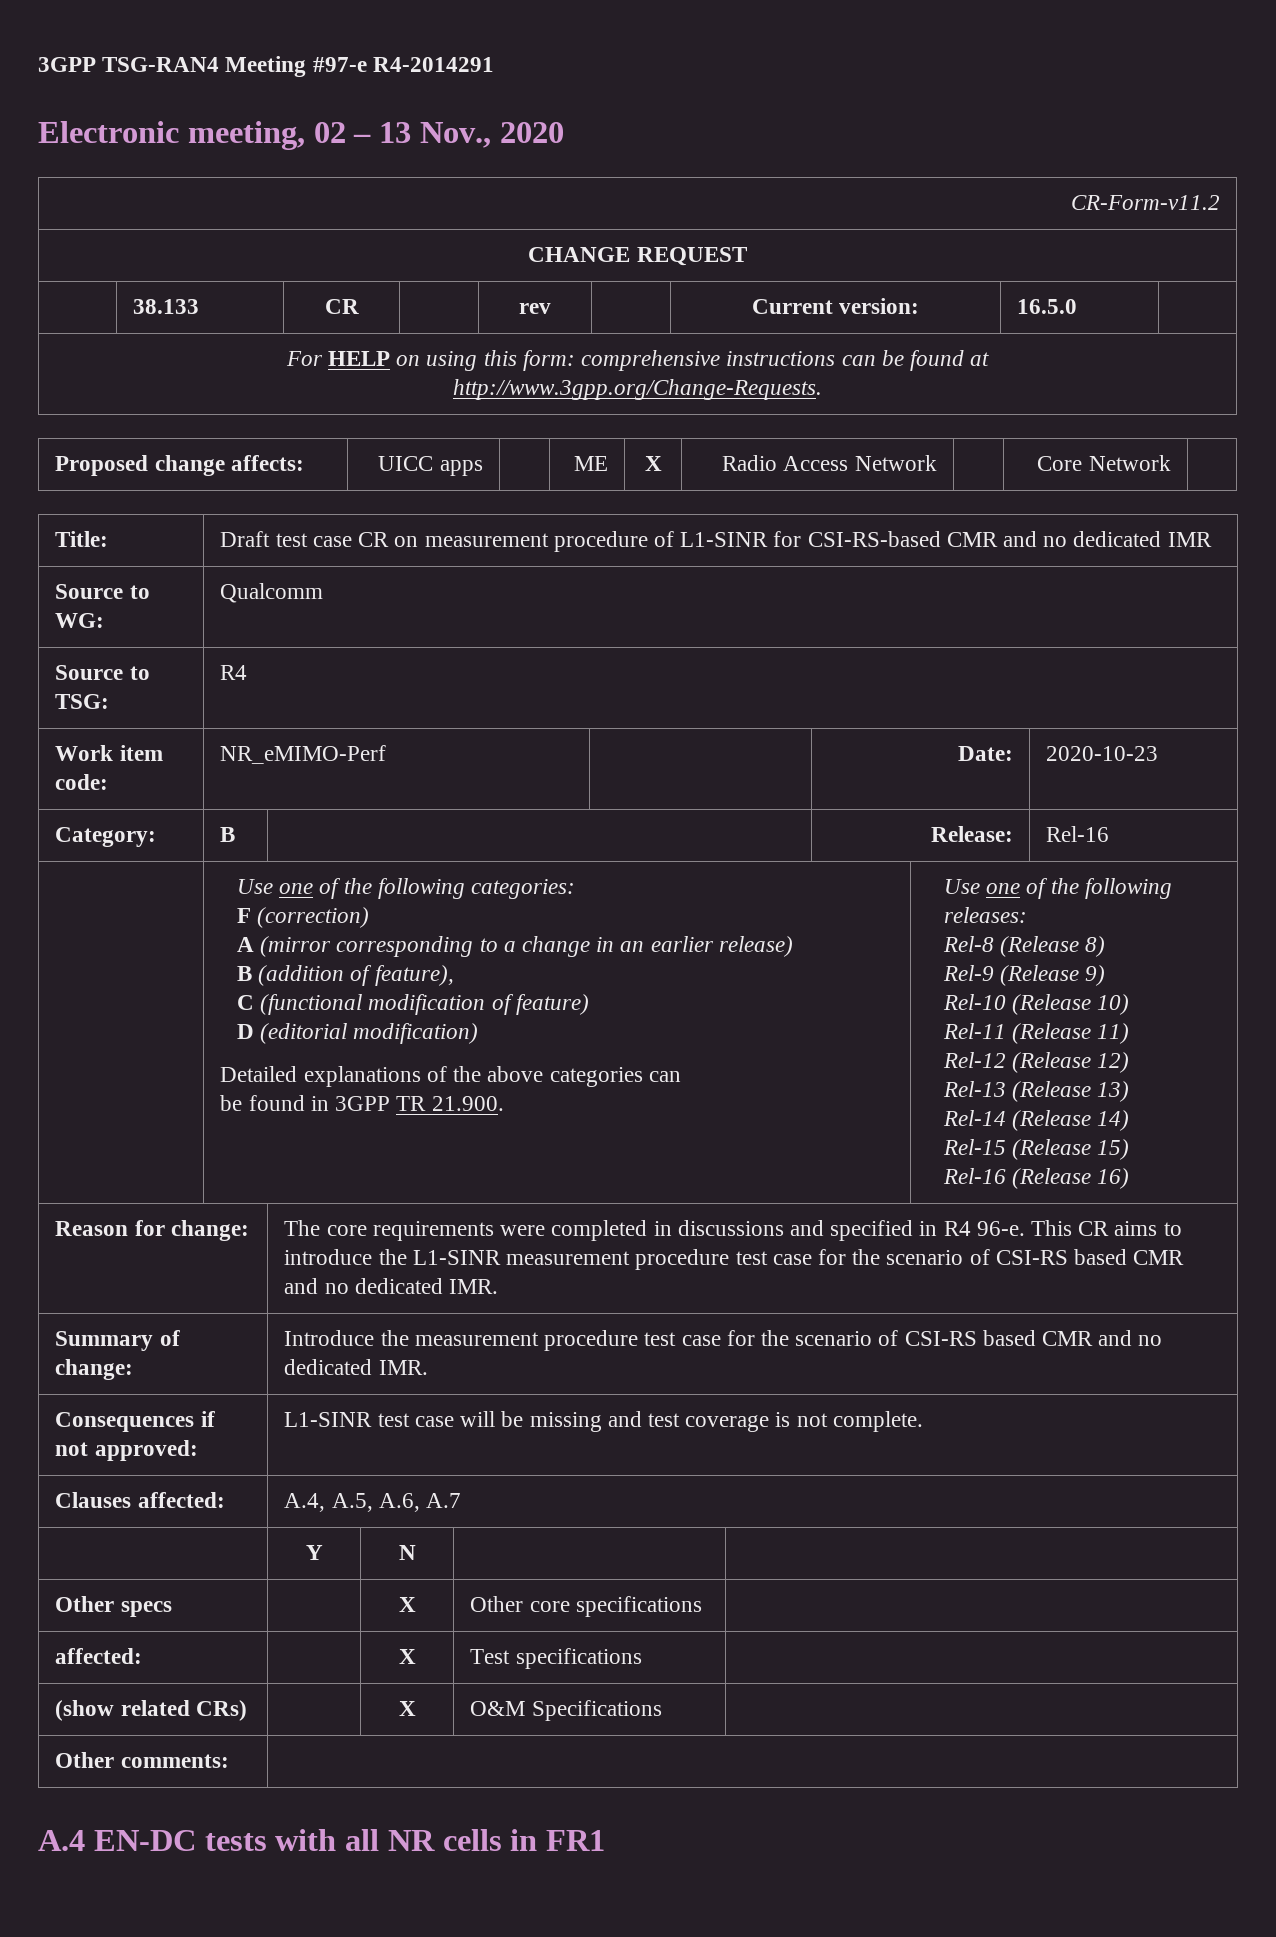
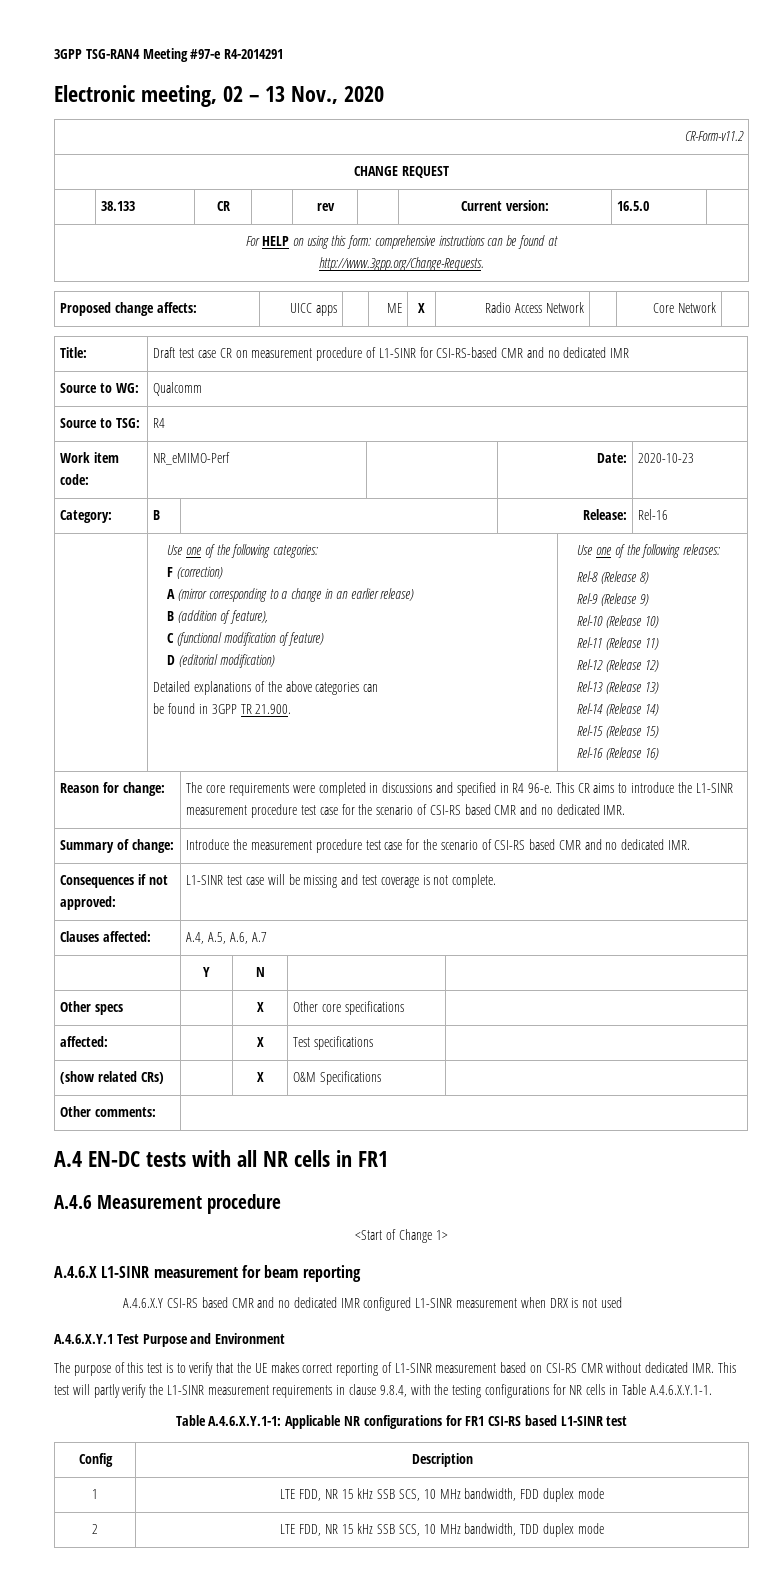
(606, 1840) none -> [54,1194,282,1214] [355,1229,448,1243] [54,1265,361,1282] [123,1297,622,1311] [54,1333,286,1347] [54,1362,736,1376] [54,1384,712,1398] [175,1415,628,1429] [78,1453,113,1467] [411,1453,473,1467] [92,1489,98,1499] [280,1488,604,1502] [92,1524,98,1534] [280,1523,604,1537] // A.4.6 Measurement procedure // <Start of Change 1> // A.4.6.X L1-SINR measurement for beam reporting // A.4.6.X.Y CSI-RS based CMR and no dedicated IMR configured L1-SINR measurement when DRX is not used // A.4.6.X.Y.1 Test Purpose and Environment // The purpose of this test is to verify that the UE makes correct reporting of L1-SINR measurement based on CSI-RS CMR without dedicated IMR. This test will partly verify the L1-SINR measurement requirements in clause 9.8.4, with the testing configurations for NR cells in Table A.4.6.X.Y.1-1. // Table A.4.6.X.Y.1-1: Applicable NR configurations for FR1 CSI-RS based L1-SINR test // Config | Description // 1 | LTE FDD, NR 15 kHz SSB SCS, 10 MHz bandwidth, FDD duplex mode // 2 | LTE FDD, NR 15 kHz SSB SCS, 10 MHz bandwidth, TDD duplex mode

